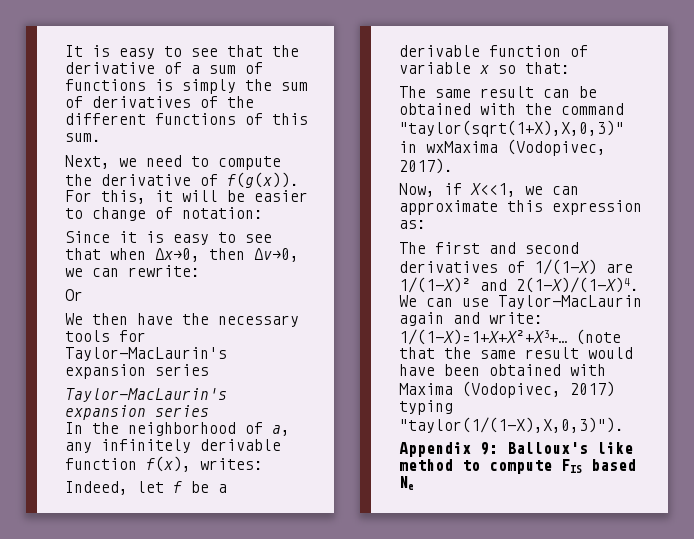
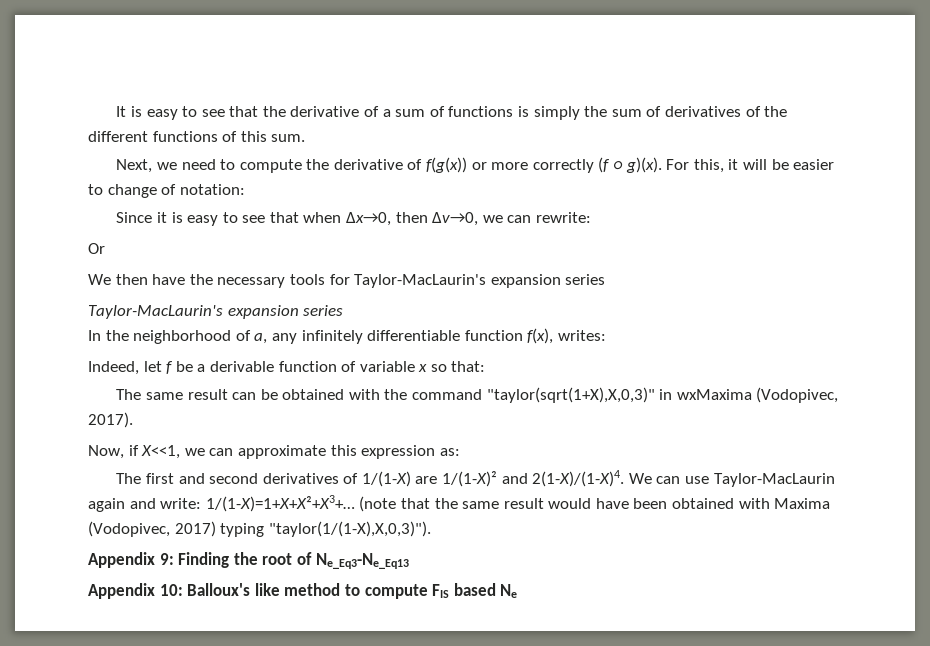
[227,172,299,188] f(g(x)). -> [426,157,662,173] f(g(x)) or more correctly (f ○ g)(x).
[200,439,281,451] derivable -> [367,330,461,341] differentiable
(498, 448) none -> [178,552,409,569] [88,583,183,599] Finding the root of Ne_Eq3-Ne_Eq13 // Appendix 10:

